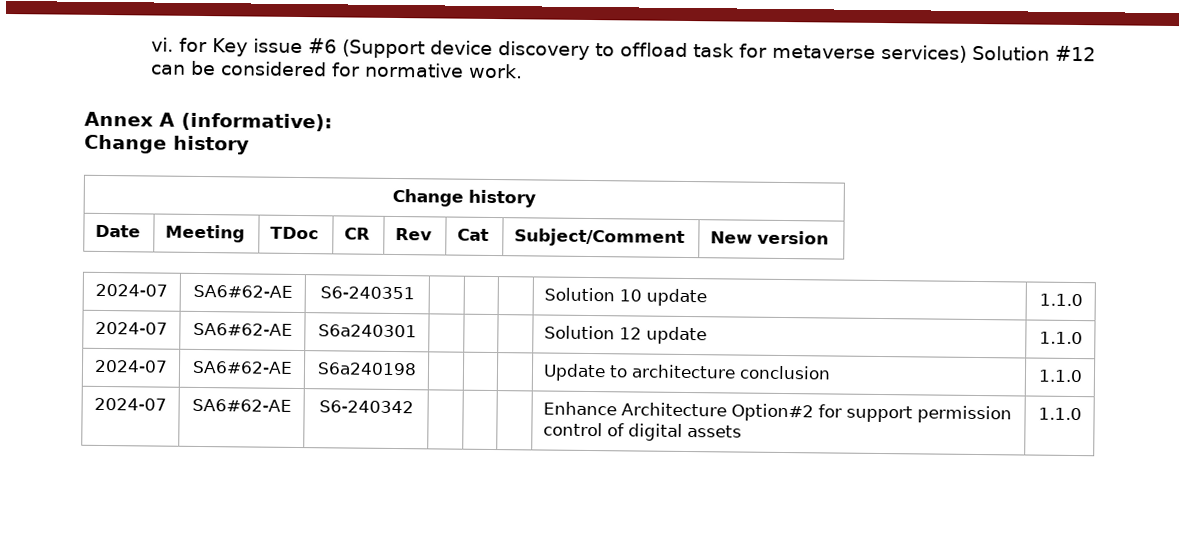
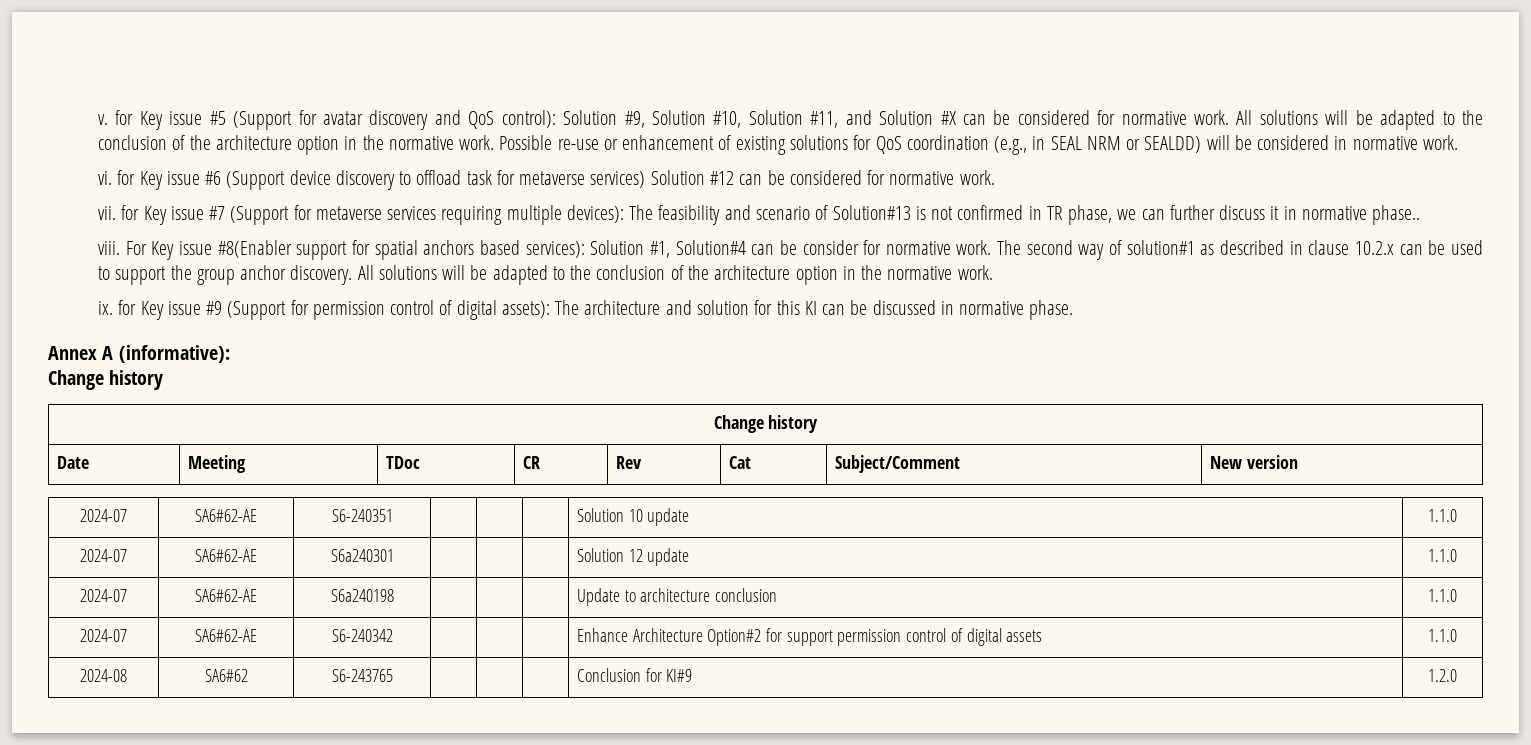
(150, 44) none -> [98,110,1483,130] [98,135,1458,155] v. for Key issue #5 (Support for avatar discovery and QoS control): Solution #9, Solution #10, Solution #11, and Solution #X can be considered for normative work. All solutions will be adapted to the conclusion of the architecture option in the normative work. Possible re-use or enhancement of existing solutions for QoS coordination (e.g., in SEAL NRM or SEALDD) will be considered in normative work. //
(523, 71) none -> [98,205,1421,225] [98,240,1484,260] [98,265,993,285] [98,300,1074,320] // vii. for Key issue #7 (Support for metaverse services requiring multiple devices): The feasibility and scenario of Solution#13 is not confirmed in TR phase, we can further discuss it in normative phase.. // viii. For Key issue #8(Enabler support for spatial anchors based services): Solution #1, Solution#4 can be consider for normative work. The second way of solution#1 as described in clause 10.2.x can be used to support the group anchor discovery. All solutions will be adapted to the conclusion of the architecture option in the normative work. // ix. for Key issue #9 (Support for permission control of digital assets): The architecture and solution for this KI can be discussed in normative phase.
(1082, 414) none -> [80,669,127,682] [204,669,248,682] [331,669,393,682] [576,668,693,682] [1428,669,1457,682] // 2024-08 | SA6#62 | S6-243765 | | | | Conclusion for KI#9 | 1.2.0

